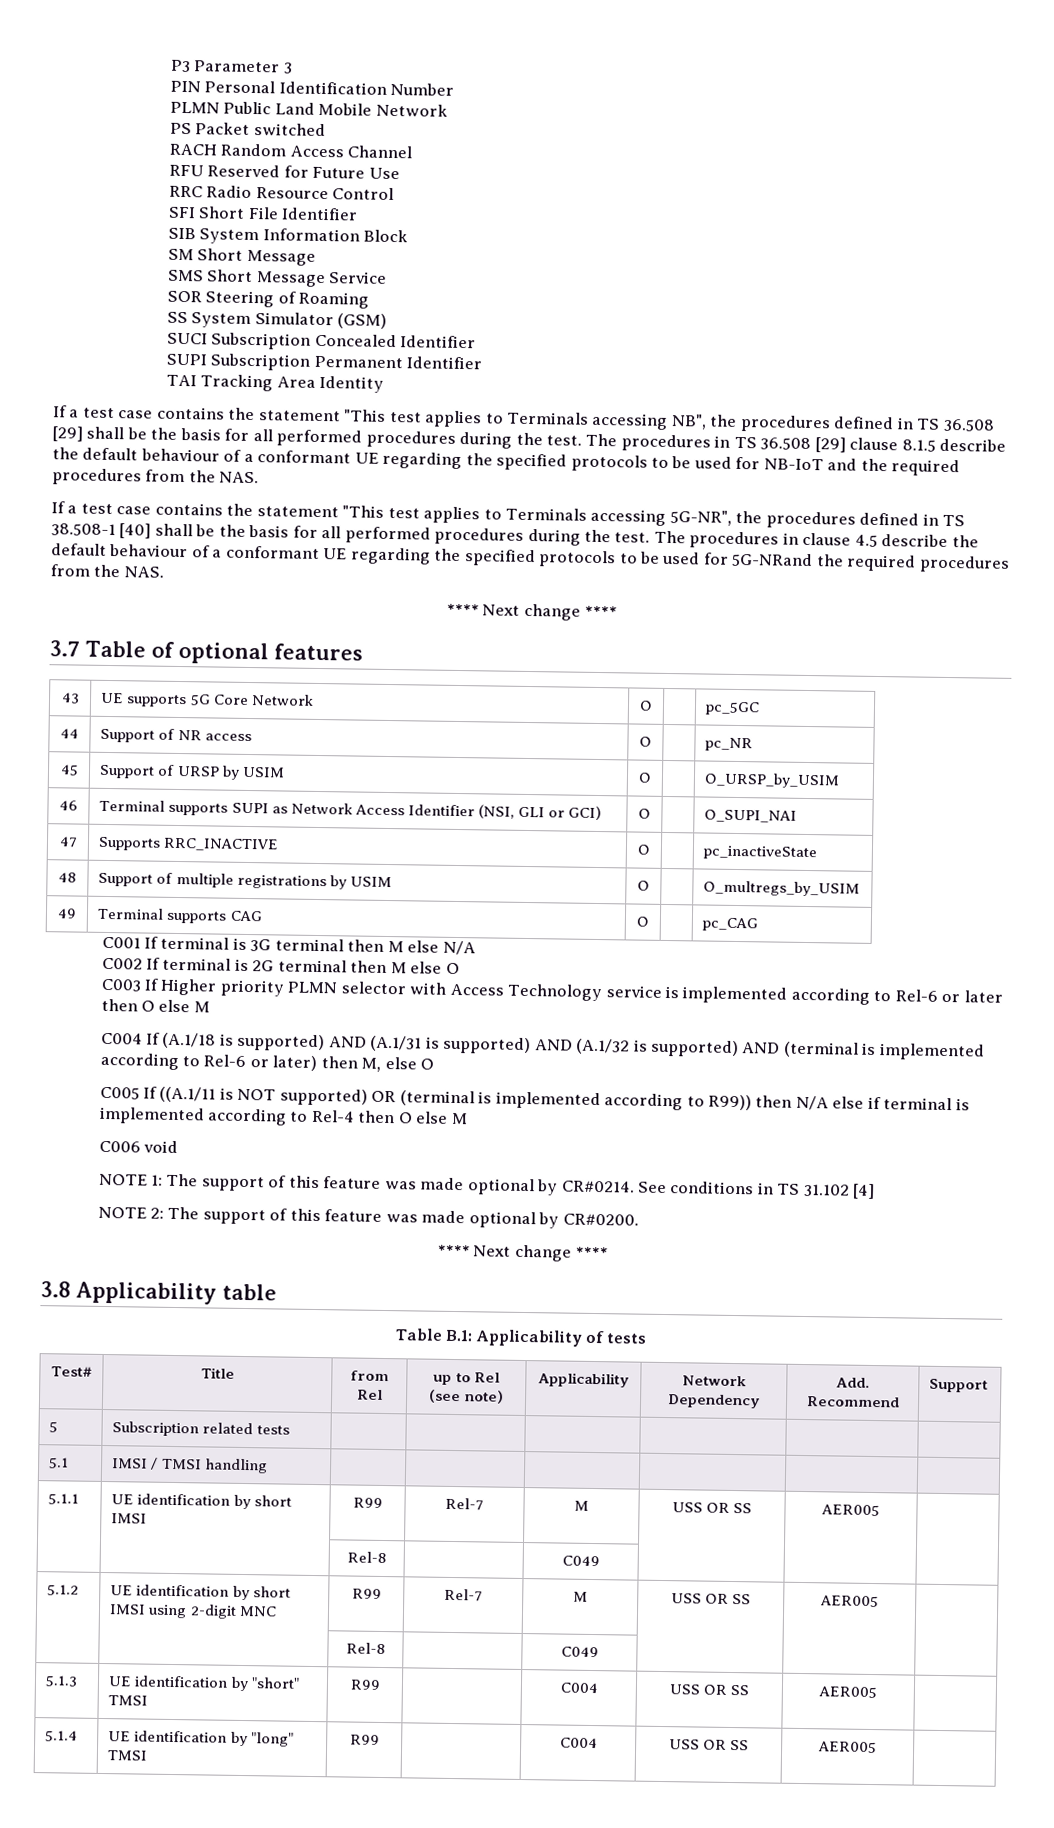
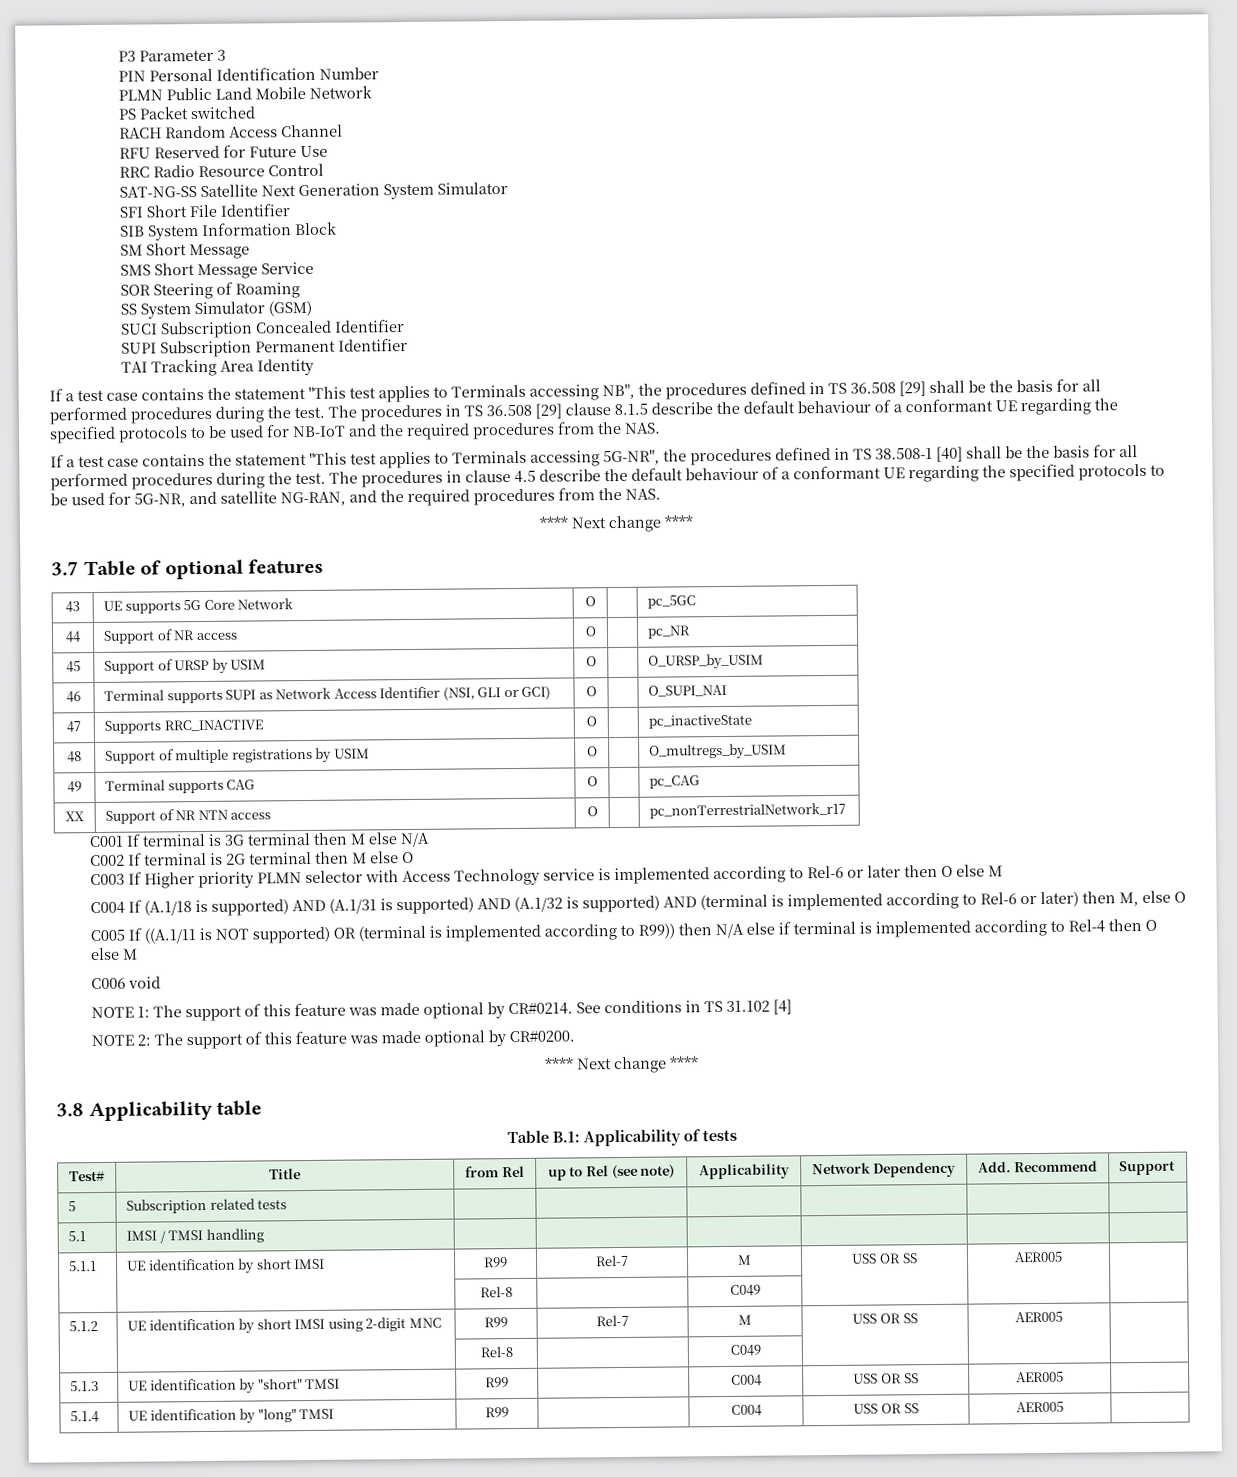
(395, 194) none -> [118,182,508,200] // SAT-NG-SS Satellite Next Generation System Simulator
[732,552,814,568] 5G-NRand -> [134,490,377,508] 5G-NR, and satellite NG-RAN, and
(759, 924) none -> [65,811,84,822] [105,809,272,824] [586,806,598,817] [649,802,847,819] // XX | Support of NR NTN access | O | | pc_nonTerrestrialNetwork_r17

